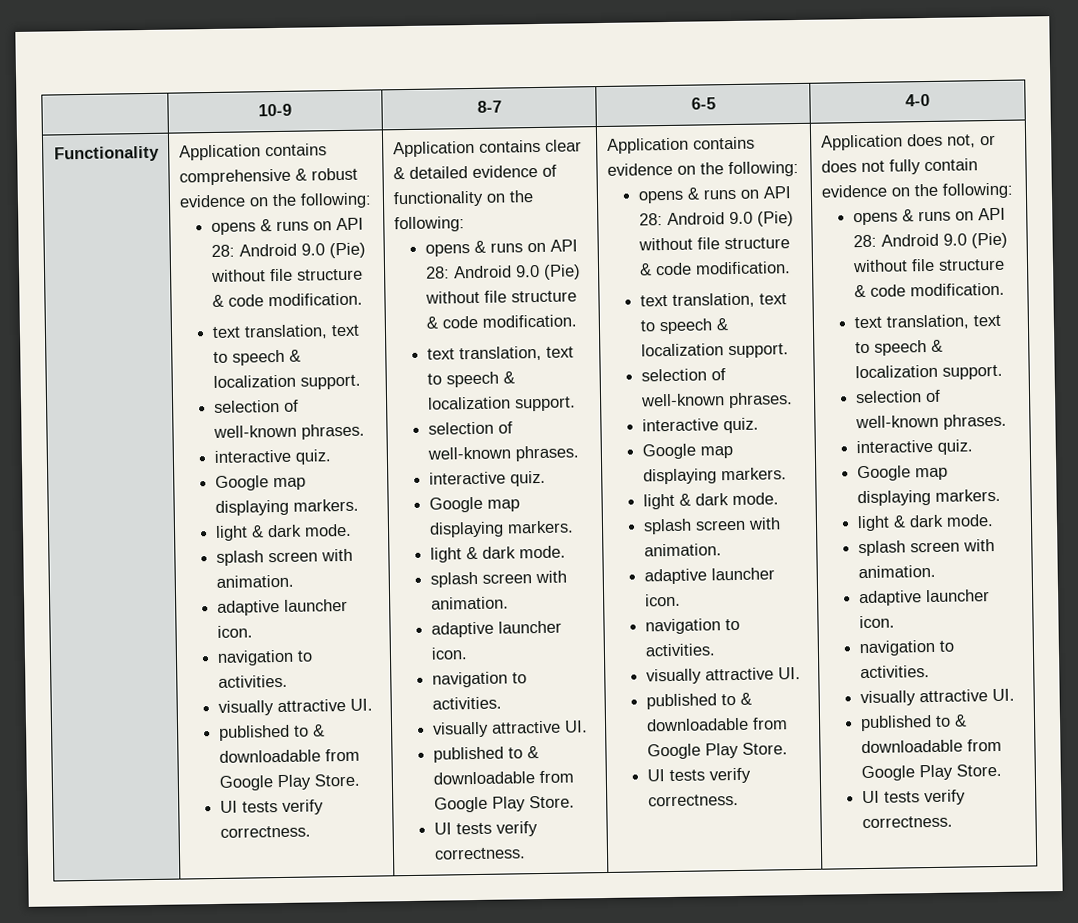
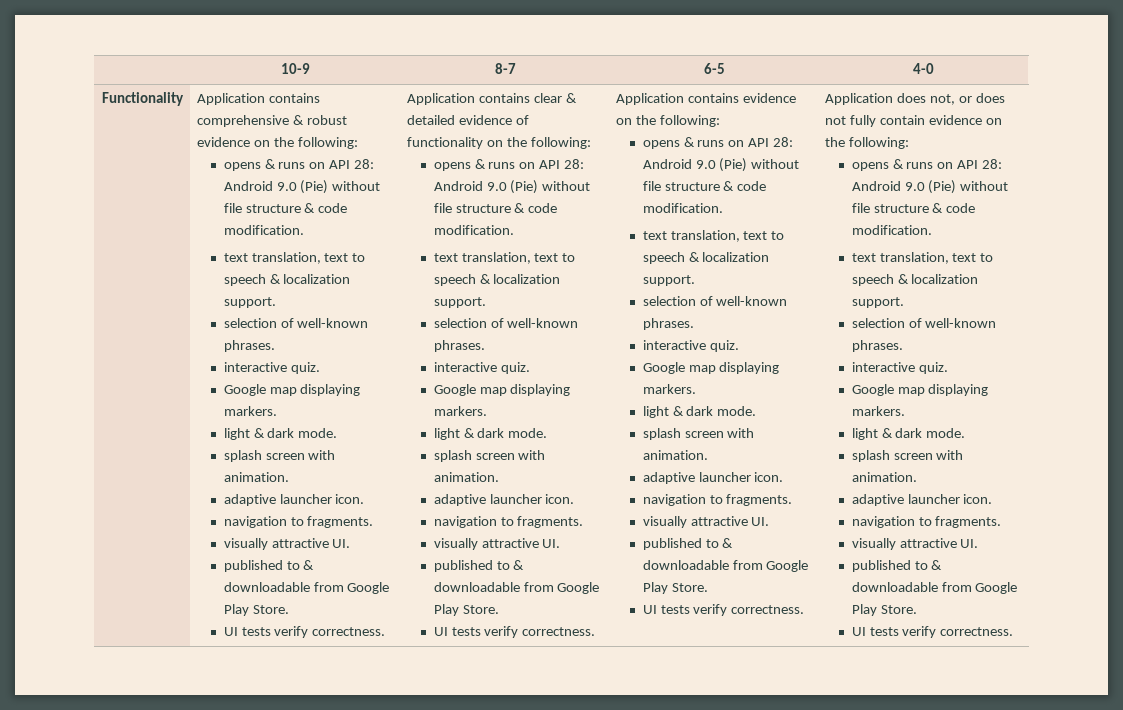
[217,674,288,688] activities. -> [307,516,374,528] fragments.
[431,696,502,710] activities. -> [517,516,584,528] fragments.
[644,643,715,657] activities. -> [726,494,793,506] fragments.
[859,665,930,679] activities. -> [935,516,1002,528] fragments.

